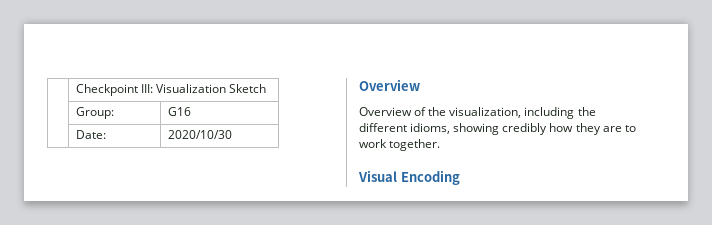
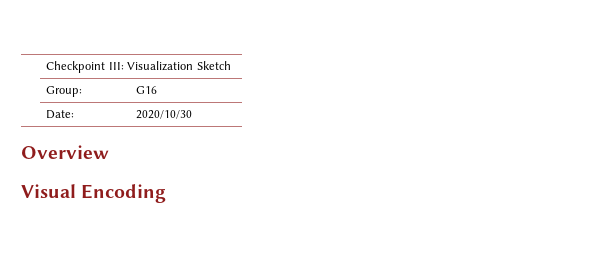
[359,107,596,119] [359,123,636,135] [359,139,441,151] // Overview of the visualization, including the different idioms, showing credibly how they are to work together. -> (109, 152) none

